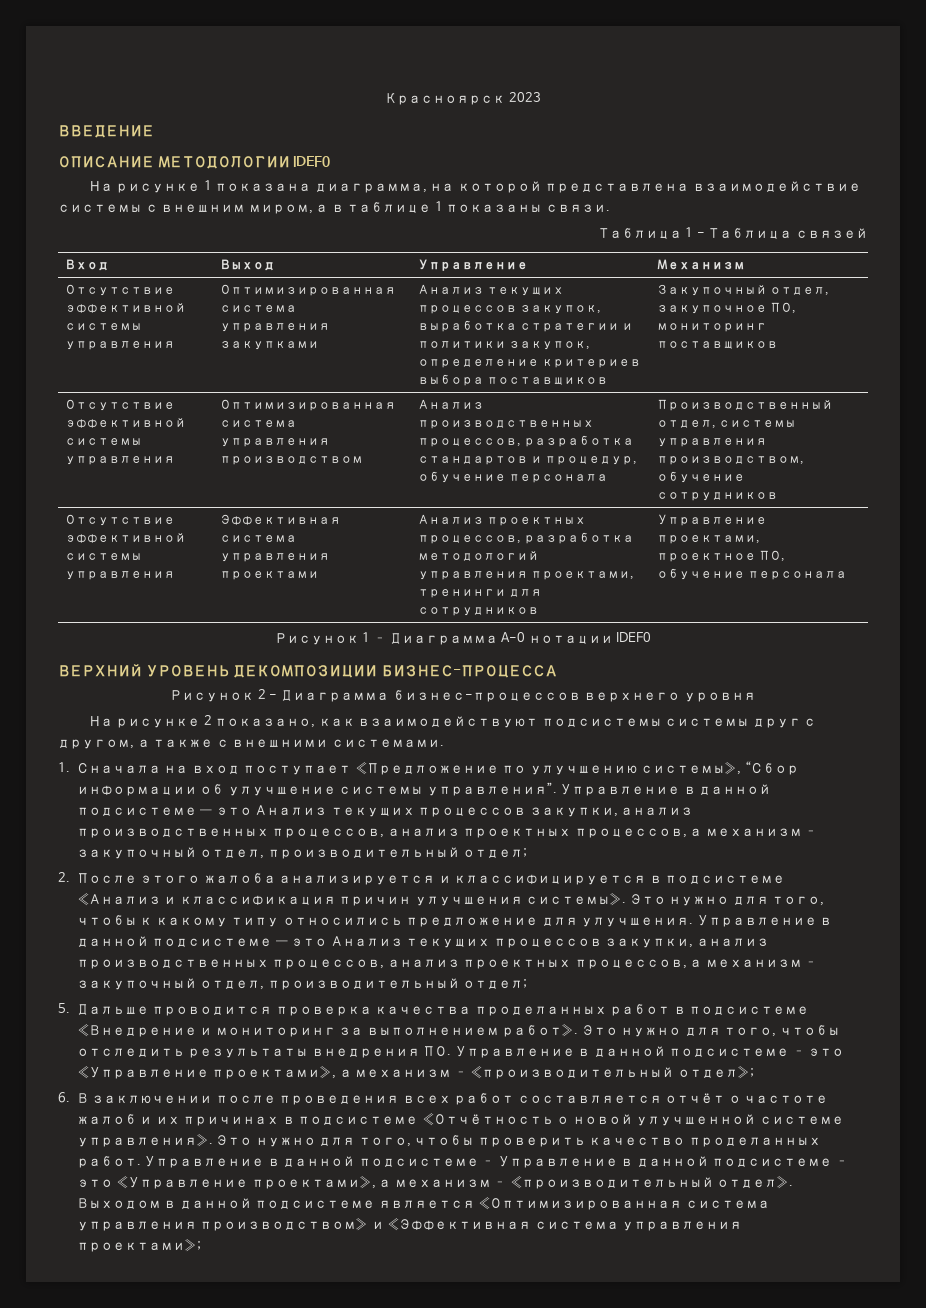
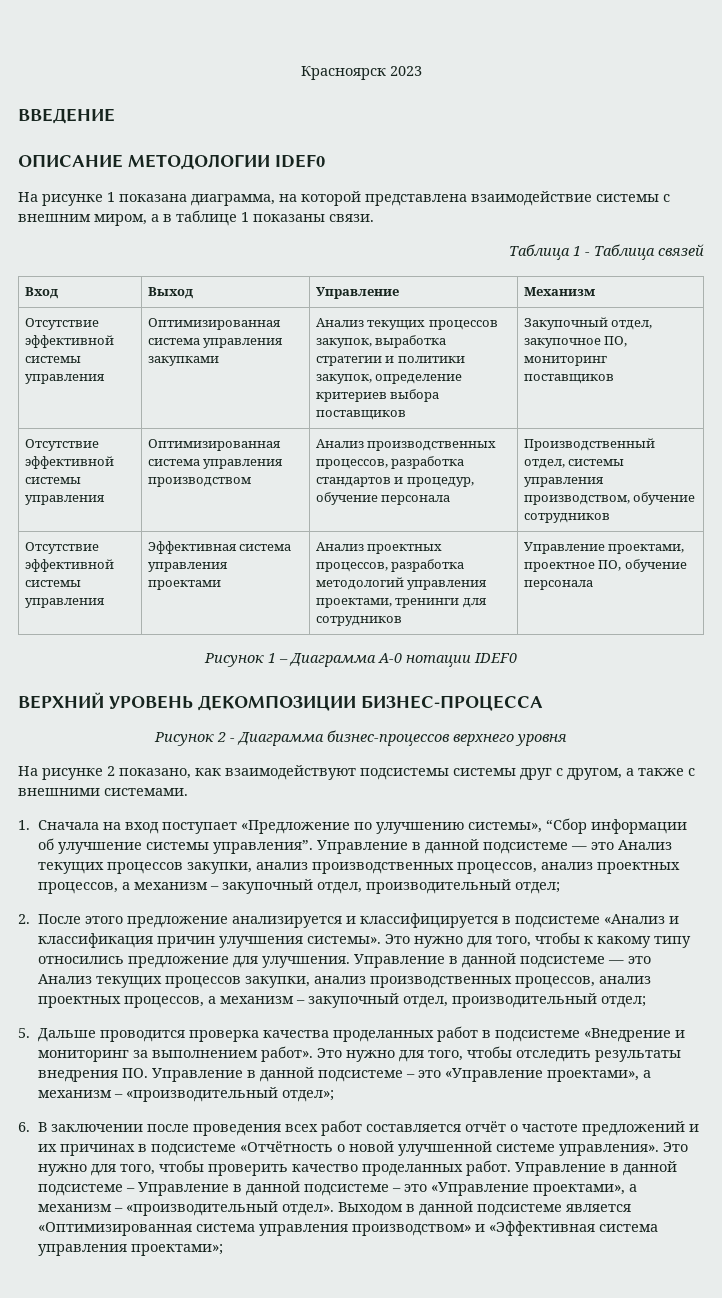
[203,873,276,884] жалоба -> [126,916,228,928] предложение
[76,1114,137,1125] жалоб -> [581,1121,685,1136] предложений

